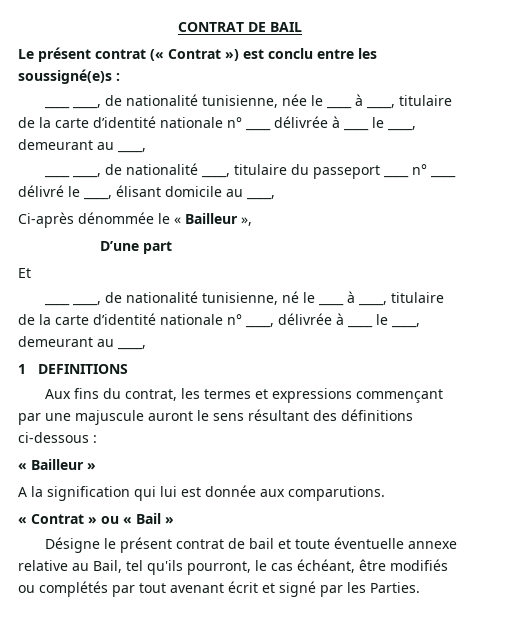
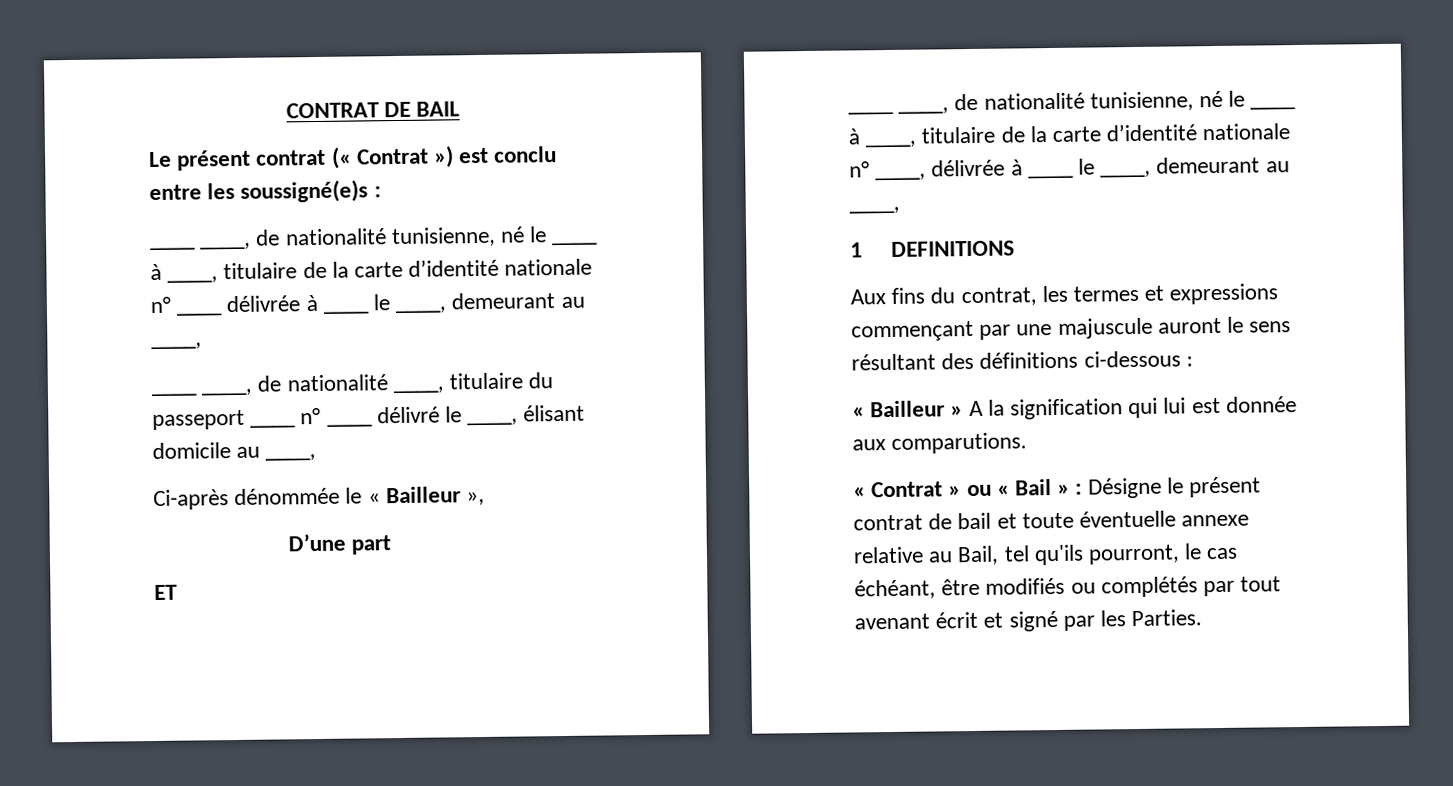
[281,94,307,106] née -> [500,226,526,243] né
[18,268,31,278] Et -> [154,584,178,601] ET
(96, 466) // -> (964, 411) none
(174, 520) // -> [1075,483,1083,495] :

